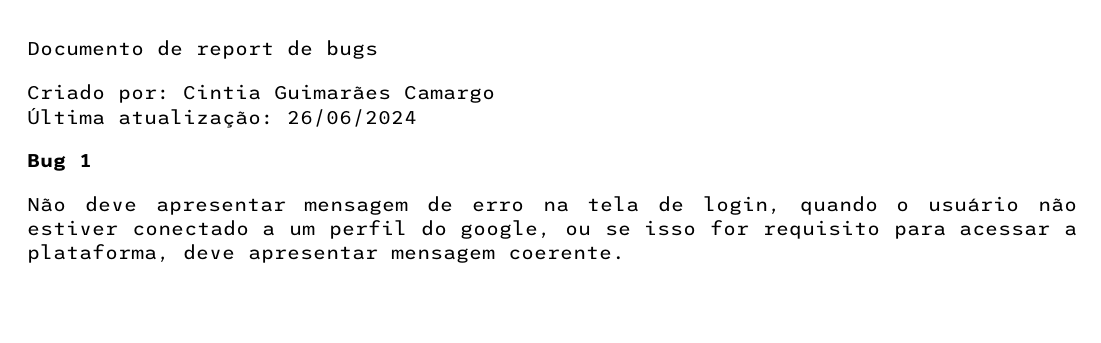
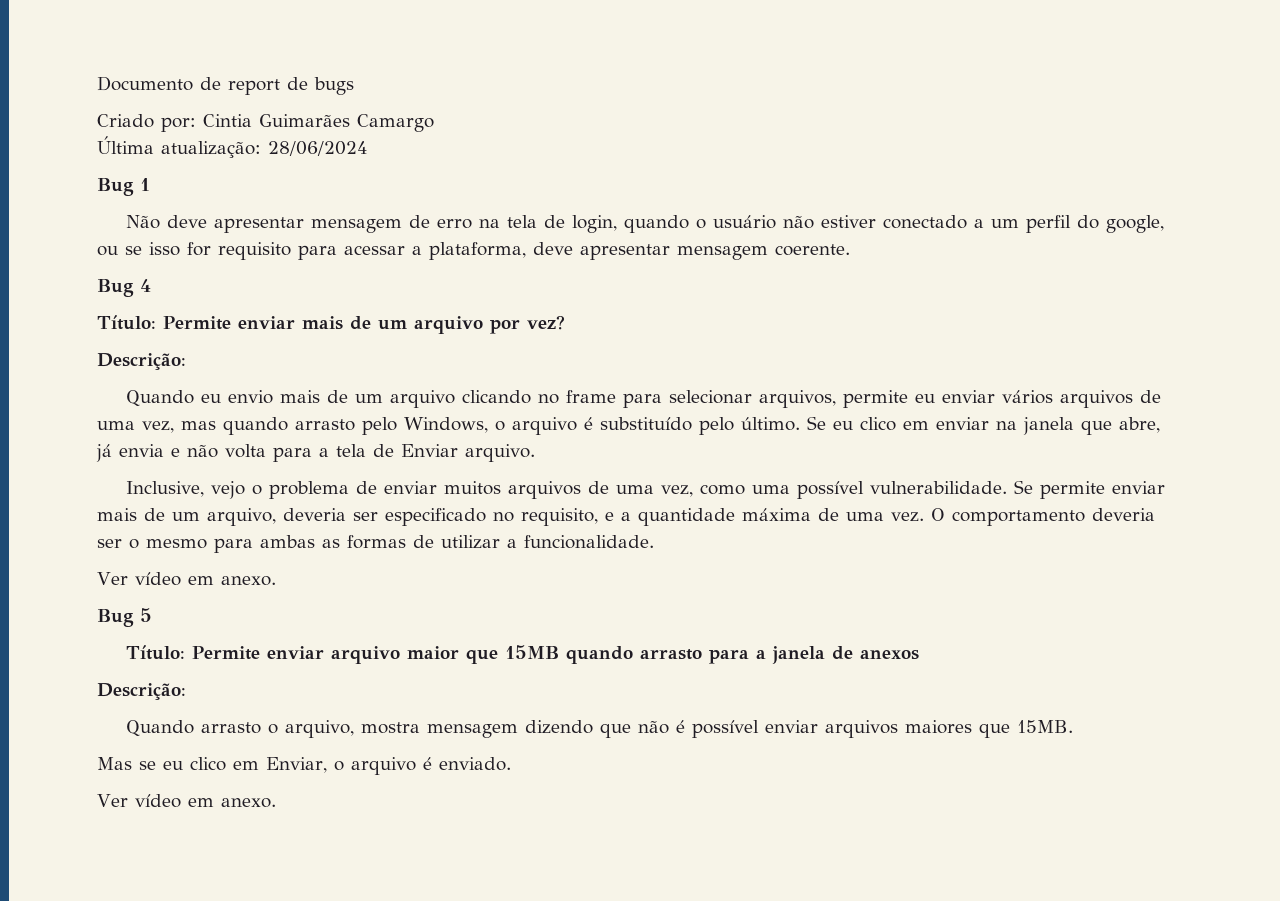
[287,109,417,127] 26/06/2024 -> [268,141,367,156] 28/06/2024
(625, 253) none -> [97,279,151,297] [97,315,565,334] [97,353,186,370] [126,390,1162,408] [97,416,1160,435] [96,444,535,462] [126,480,1166,499] [97,508,1155,526] [97,535,654,553] [97,572,276,586] [97,608,152,627] [126,645,920,664] [97,683,186,700] [126,720,1074,738] [97,757,511,775] [97,794,276,808] // Bug 4 // Título: Permite enviar mais de um arquivo por vez? // Descrição: // Quando eu envio mais de um arquivo clicando no frame para selecionar arquivos, permite eu enviar vários arquivos de uma vez, mas quando arrasto pelo Windows, o arquivo é substituído pelo último. Se eu clico em enviar na janela que abre, já envia e não volta para a tela de Enviar arquivo. // Inclusive, vejo o problema de enviar muitos arquivos de uma vez, como uma possível vulnerabilidade. Se permite enviar mais de um arquivo, deveria ser especificado no requisito, e a quantidade máxima de uma vez. O comportamento deveria ser o mesmo para ambas as formas de utilizar a funcionalidade. // Ver vídeo em anexo. // Bug 5 // Título: Permite enviar arquivo maior que 15MB quando arrasto para a janela de anexos // Descrição: // Quando arrasto o arquivo, mostra mensagem dizendo que não é possível enviar arquivos maiores que 15MB. // Mas se eu clico em Enviar, o arquivo é enviado. // Ver vídeo em anexo.

